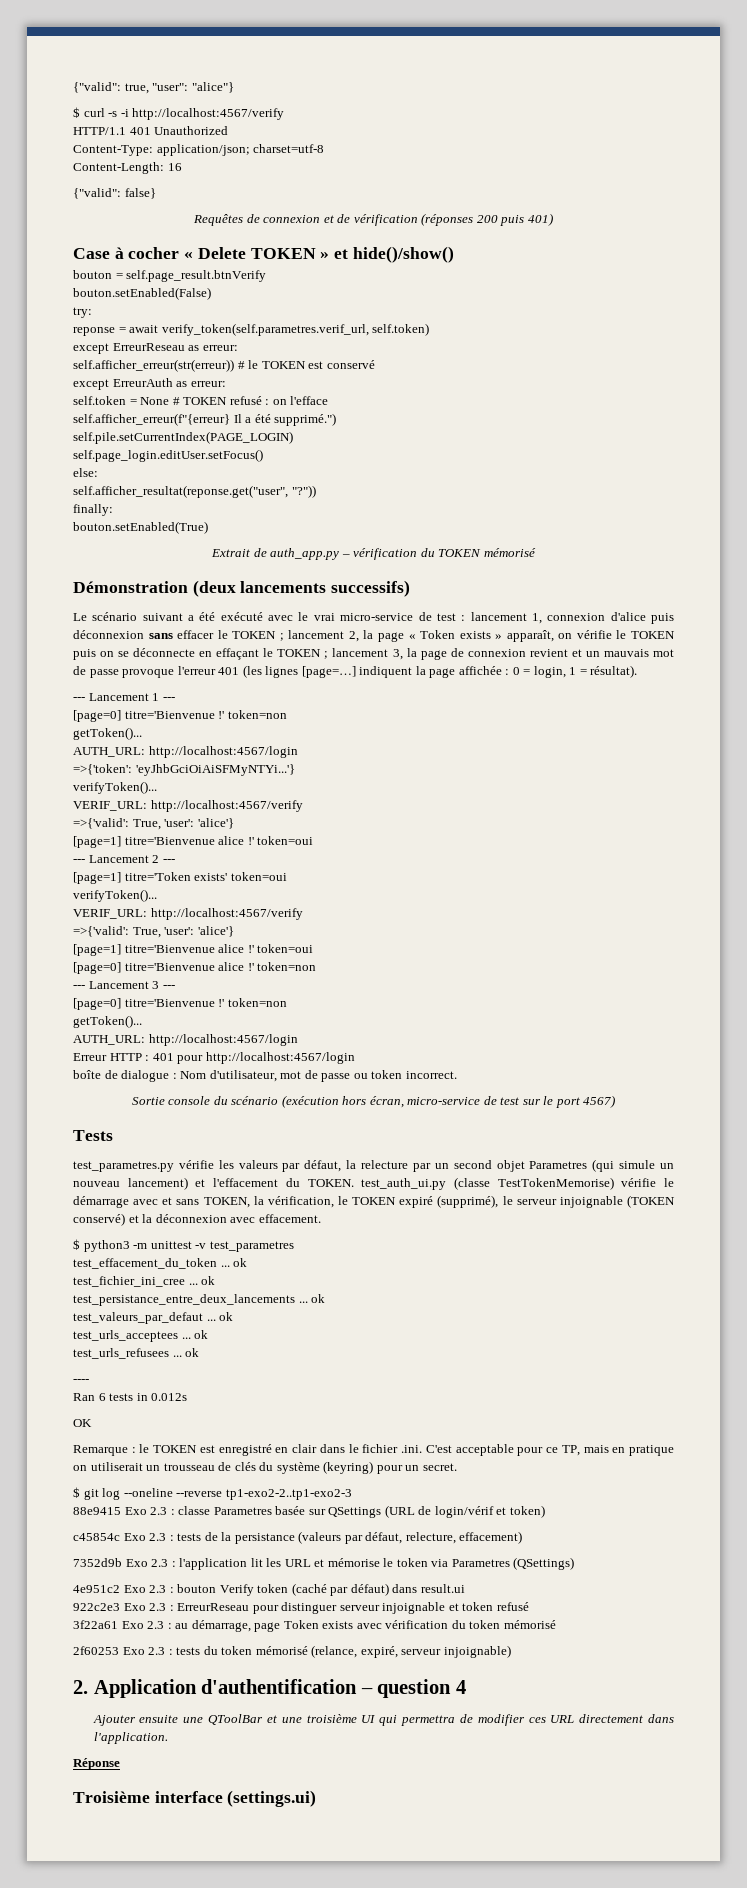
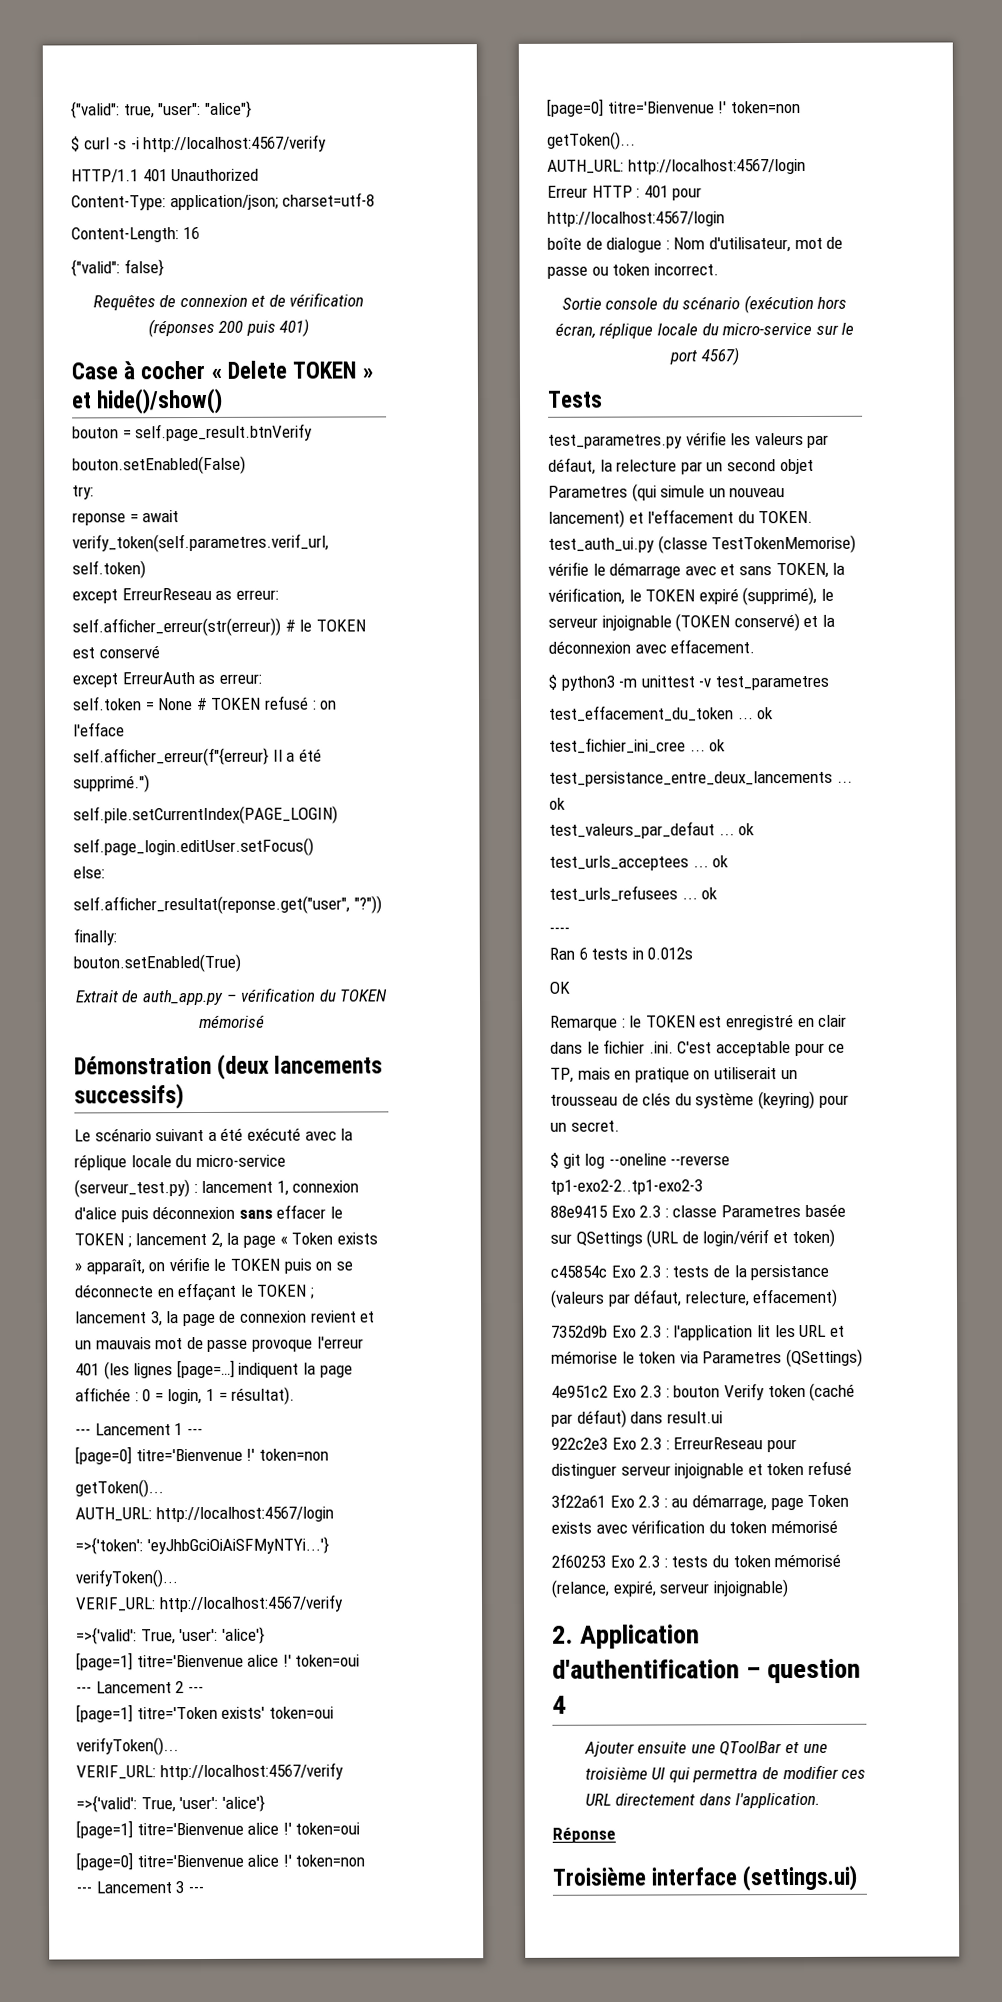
[298,612,456,621] le vrai micro-service de test -> [340,1128,354,1141] [74,1154,286,1171] [74,1179,190,1198] la réplique locale du micro-service (serveur_test.py)
[407,1096,520,1105] micro-service de test -> [599,322,813,339] réplique locale du micro-service

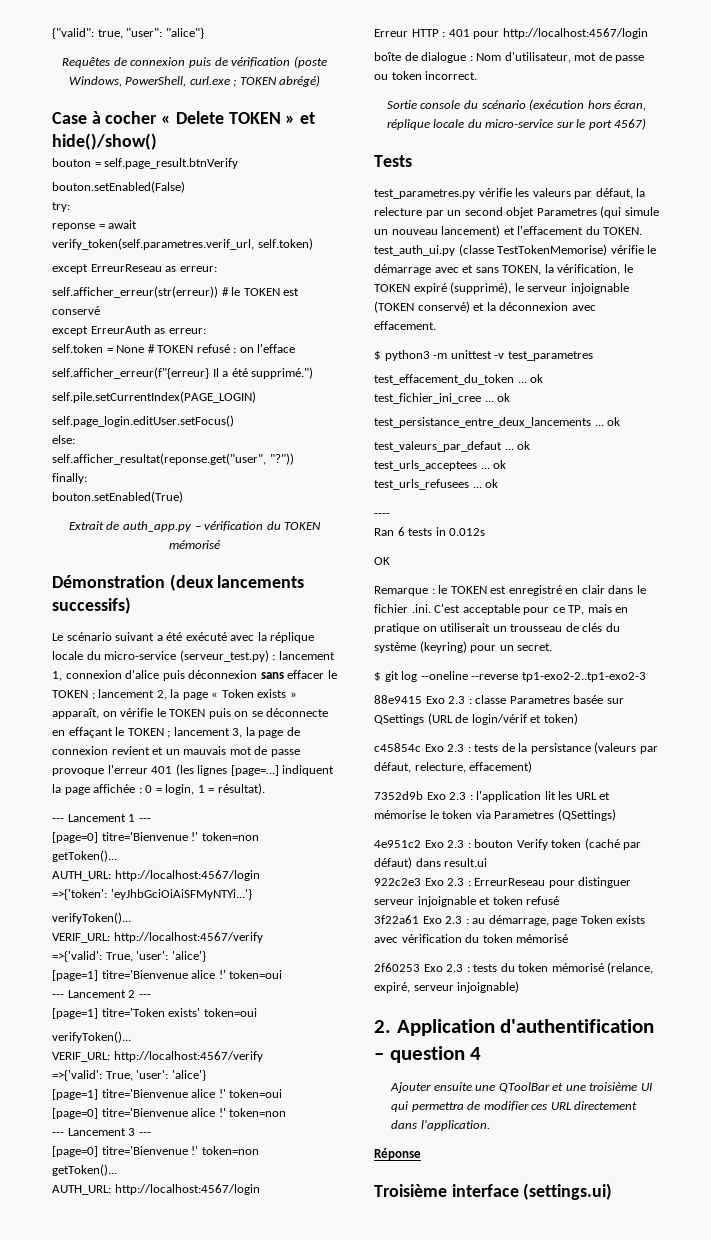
[71,134,328,153] [71,168,260,183] [71,192,376,211] [71,226,200,243] [71,259,164,277] // $ curl -s -i http://localhost:4567/verify // HTTP/1.1 401 Unauthorized // Content-Type: application/json; charset=utf-8 // Content-Length: 16 // {"valid": false} -> (204, 33) none
[251,295,266,307] et -> [189,57,211,68] puis
[147,318,310,338] (réponses 200 puis 401) -> [293,56,327,68] [68,75,321,87] (poste Windows, PowerShell, curl.exe ; TOKEN abrégé)

